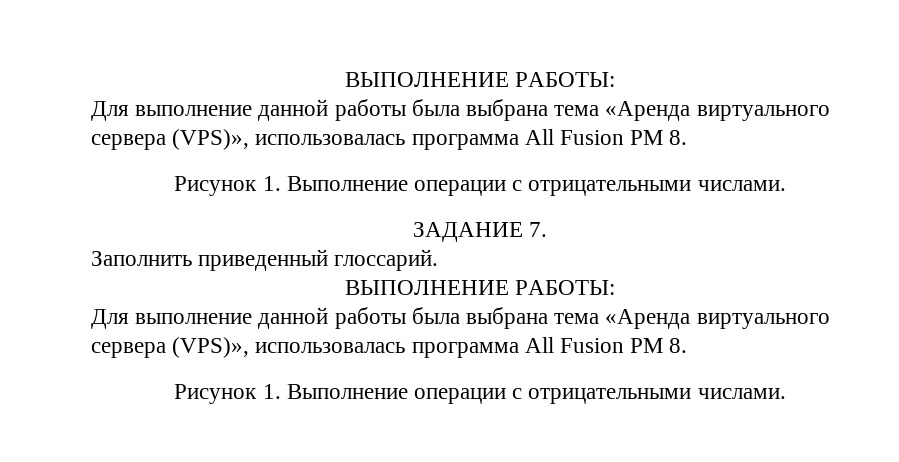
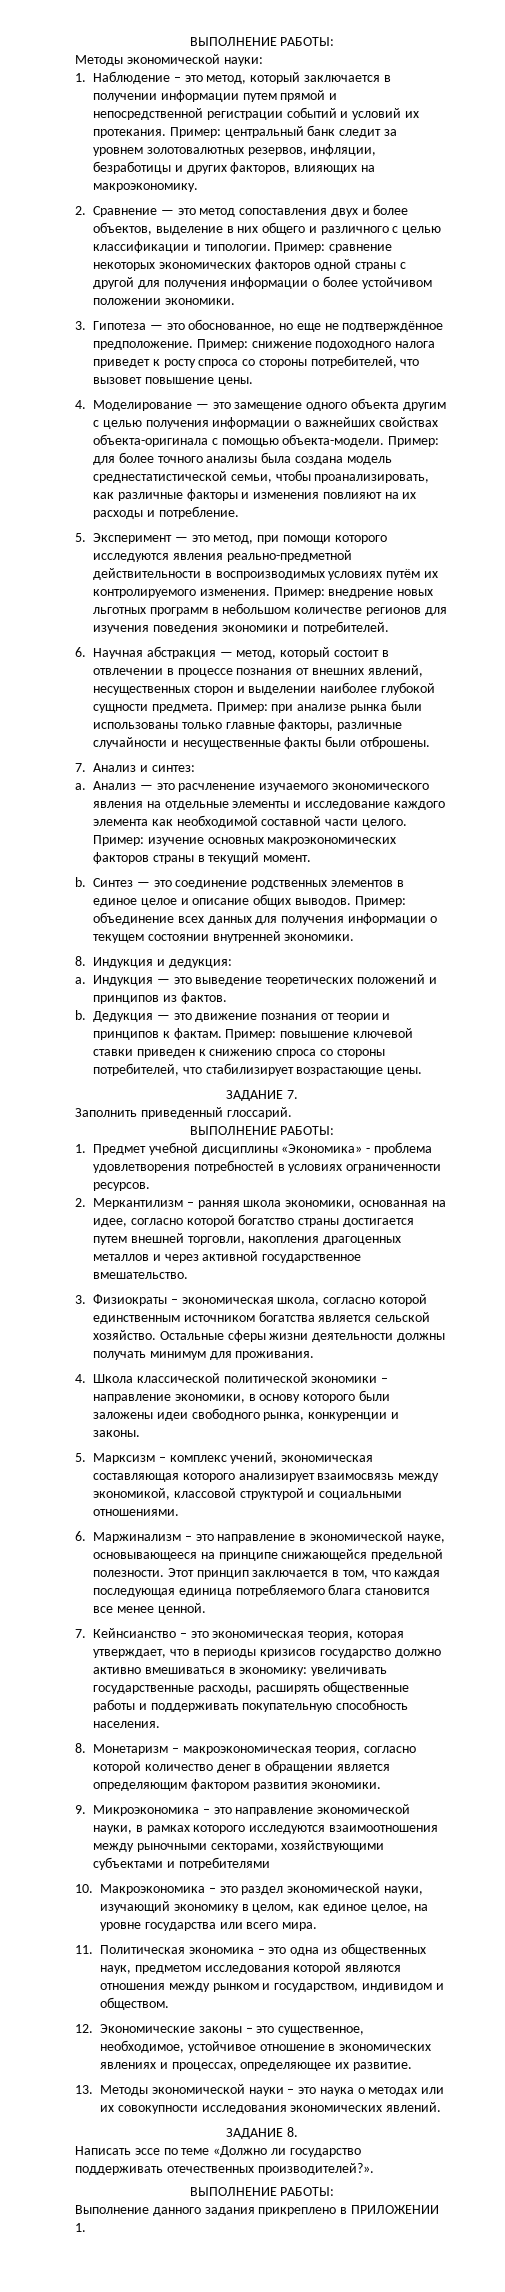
[344,72,616,87] [91,99,830,121] [91,129,688,150] [174,176,786,196] ВЫПОЛНЕНИЕ РАБОТЫ: // Для выполнение данной работы была выбрана тема «Аренда виртуального сервера (VPS)», использовалась программа All Fusion PM 8. // Рисунок 1. Выполнение операции с отрицательными числами. -> [189,37,335,46] [75,54,263,66] [75,71,391,84] [93,90,338,102] [93,107,419,120] [93,125,397,138] [93,144,377,156] [93,161,375,174] [93,183,198,192] [75,204,409,217] [93,222,442,235] [93,241,393,253] [93,259,406,271] [93,276,432,289] [93,298,235,305] [75,319,444,332] [93,339,436,350] [93,355,420,368] [93,377,253,386] [75,398,446,411] [93,417,438,429] [93,434,440,447] [93,452,392,465] [93,470,430,483] [93,489,417,501] [93,506,239,519] [75,533,387,544] [93,550,352,562] [93,568,438,580] [93,587,434,598] [93,603,447,616] [93,621,390,634] [75,646,389,659] [93,665,423,677] [93,682,435,695] [93,700,422,713] [93,719,403,731] [93,736,430,749] [75,763,195,772] [75,781,429,792] [93,801,445,810] [93,815,407,828] [93,835,397,846] [93,852,312,864] [75,877,404,889] [93,894,406,907] [93,912,437,925] [93,931,355,943] [75,956,232,968] [75,974,437,986] [93,992,227,1004] [75,1010,391,1022] [93,1028,413,1040] [93,1049,385,1058] [93,1063,423,1076] ВЫПОЛНЕНИЕ РАБОТЫ: // Методы экономической науки: // 1. Наблюдение – это метод, который заключается в получении информации путем прямой и непосредственной регистрации событий и условий их протекания. Пример: центральный банк следит за уровнем золотовалютных резервов, инфляции, безработицы и других факторов, влияющих на макроэкономику. // 2. Сравнение — это метод сопоставления двух и более объектов, выделение в них общего и различного с целью классификации и типологии. Пример: сравнение некоторых экономических факторов одной страны с другой для получения информации о более устойчивом положении экономики. // 3. Гипотеза — это обоснованное, но еще не подтверждённое предположение. Пример: снижение подоходного налога приведет к росту спроса со стороны потребителей, что вызовет повышение цены. // 4. Моделирование — это замещение одного объекта другим с целью получения информации о важнейших свойствах объекта-оригинала с помощью объекта-модели. Пример: для более точного анализы была создана модель среднестатистической семьи, чтобы проанализировать, как различные факторы и изменения повлияют на их расходы и потребление. // 5. Эксперимент — это метод, при помощи которого исследуются явления реально-предметной действительности в воспроизводимых условиях путём их контролируемого изменения. Пример: внедрение новых льготных программ в небольшом количестве регионов для изучения поведения экономики и потребителей. // 6. Научная абстракция — метод, который состоит в отвлечении в процессе познания от внешних явлений, несущественных сторон и выделении наиболее глубокой сущности предмета. Пример: при анализе рынка были использованы только главные факторы, различные случайности и несущественные факты были отброшены. // 7. Анализ и синтез: // a. Анализ — это расчленение изучаемого экономического явления на отдельные элементы и исследование каждого элемента как необходимой составной части целого. Пример: изучение основных макроэкономических факторов страны в текущий момент. // b. Синтез — это соединение родственных элементов в единое целое и описание общих выводов. Пример: объединение всех данных для получения информации о текущем состоянии внутренней экономики. // 8. Индукция и дедукция: // a. Индукция — это выведение теоретических положений и принципов из фактов. // b. Дедукция — это движение познания от теории и принципов к фактам. Пример: повышение ключевой ставки приведен к снижению спроса со стороны потребителей, что стабилизирует возрастающие цены.
[91,307,830,329] [91,337,688,358] [174,384,786,404] Для выполнение данной работы была выбрана тема «Аренда виртуального сервера (VPS)», использовалась программа All Fusion PM 8. // Рисунок 1. Выполнение операции с отрицательными числами. -> [75,1142,432,1155] [93,1160,442,1173] [93,1182,150,1191] [75,1198,446,1209] [93,1214,414,1227] [93,1233,402,1245] [93,1251,362,1263] [93,1272,188,1279] [75,1294,427,1306] [93,1311,431,1324] [93,1330,445,1342] [93,1351,315,1360] [75,1373,389,1383] [93,1390,390,1403] [93,1408,399,1421] [93,1430,140,1437] [75,1452,374,1464] [93,1473,440,1482] [93,1488,403,1500] [93,1509,179,1516] [75,1531,445,1543] [93,1549,444,1561] [93,1568,441,1579] [93,1584,431,1597] [93,1603,206,1615] [75,1628,404,1640] [93,1649,441,1658] [93,1667,388,1676] [93,1681,410,1694] [93,1699,409,1712] [93,1721,160,1728] [75,1743,417,1755] [93,1760,390,1773] [93,1779,382,1791] [75,1804,411,1816] [93,1825,438,1834] [93,1840,385,1852] [93,1857,270,1870] [75,1883,423,1895] [100,1901,429,1913] [100,1922,318,1931] [75,1943,426,1956] [100,1962,402,1974] [100,1983,444,1992] [100,1997,169,2010] [75,2024,365,2035] [100,2040,432,2053] [100,2062,412,2071] [75,2084,445,2096] [100,2102,442,2114] [226,2127,298,2139] [75,2146,361,2157] [75,2163,374,2175] [189,2187,335,2196] [75,2205,439,2216] [75,2223,86,2232] 1. Предмет учебной дисциплины «Экономика» - проблема удовлетворения потребностей в условиях ограниченности ресурсов. // 2. Меркантилизм – ранняя школа экономики, основанная на идее, согласно которой богатство страны достигается путем внешней торговли, накопления драгоценных металлов и через активной государственное вмешательство. // 3. Физиократы – экономическая школа, согласно которой единственным источником богатства является сельской хозяйство. Остальные сферы жизни деятельности должны получать минимум для проживания. // 4. Школа классической политической экономики – направление экономики, в основу которого были заложены идеи свободного рынка, конкуренции и законы. // 5. Марксизм – комплекс учений, экономическая составляющая которого анализирует взаимосвязь между экономикой, классовой структурой и социальными отношениями. // 6. Маржинализм – это направление в экономической науке, основывающееся на принципе снижающейся предельной полезности. Этот принцип заключается в том, что каждая последующая единица потребляемого блага становится все менее ценной. // 7. Кейнсианство – это экономическая теория, которая утверждает, что в периоды кризисов государство должно активно вмешиваться в экономику: увеличивать государственные расходы, расширять общественные работы и поддерживать покупательную способность населения. // 8. Монетаризм – макроэкономическая теория, согласно которой количество денег в обращении является определяющим фактором развития экономики. // 9. Микроэкономика – это направление экономической науки, в рамках которого исследуются взаимоотношения между рыночными секторами, хозяйствующими субъектами и потребителями // 10. Макроэкономика – это раздел экономической науки, изучающий экономику в целом, как единое целое, на уровне государства или всего мира. // 11. Политическая экономика – это одна из общественных наук, предметом исследования которой являются отношения между рынком и государством, индивидом и обществом. // 12. Экономические законы – это существенное, необходимое, устойчивое отношение в экономических явлениях и процессах, определяющее их развитие. // 13. Методы экономической науки – это наука о методах или их совокупности исследования экономических явлений. // ЗАДАНИЕ 8. // Написать эссе по теме «Должно ли государство поддерживать отечественных производителей?». // ВЫПОЛНЕНИЕ РАБОТЫ: // Выполнение данного задания прикреплено в ПРИЛОЖЕНИИ 1.

